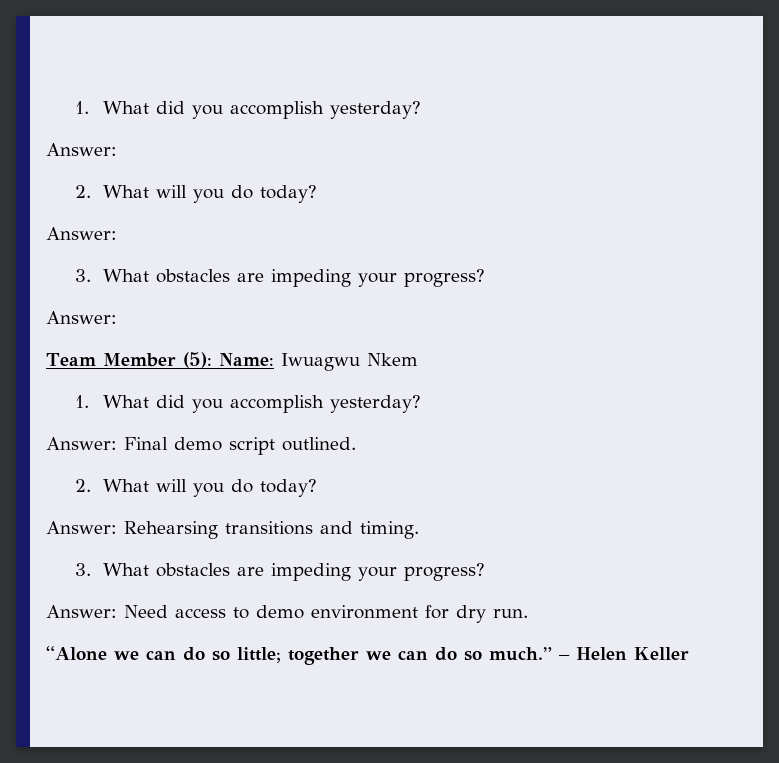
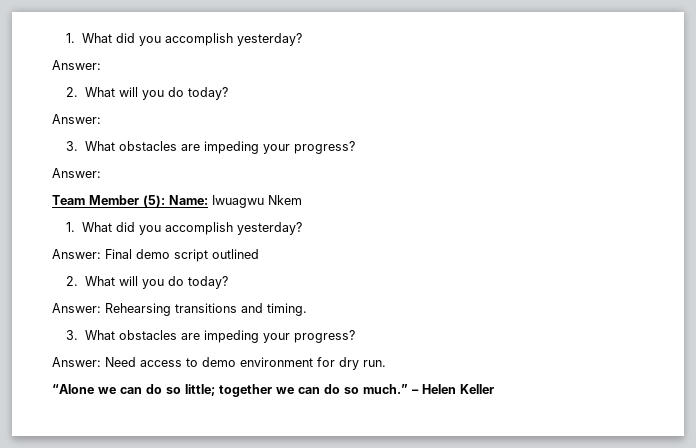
[282,437,356,451] outlined. -> [212,249,259,259] outlined

